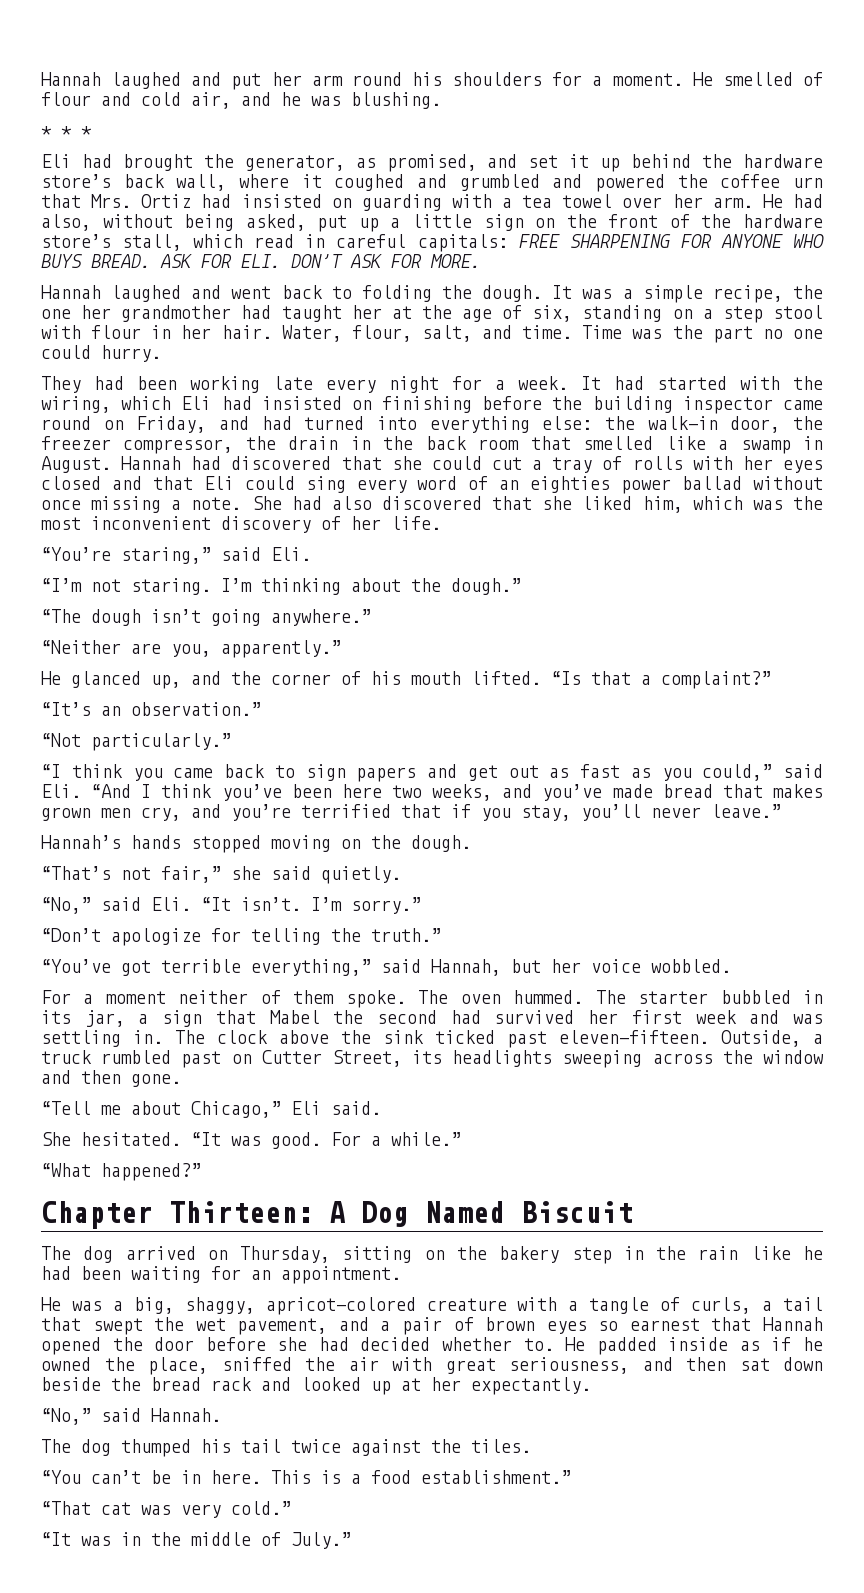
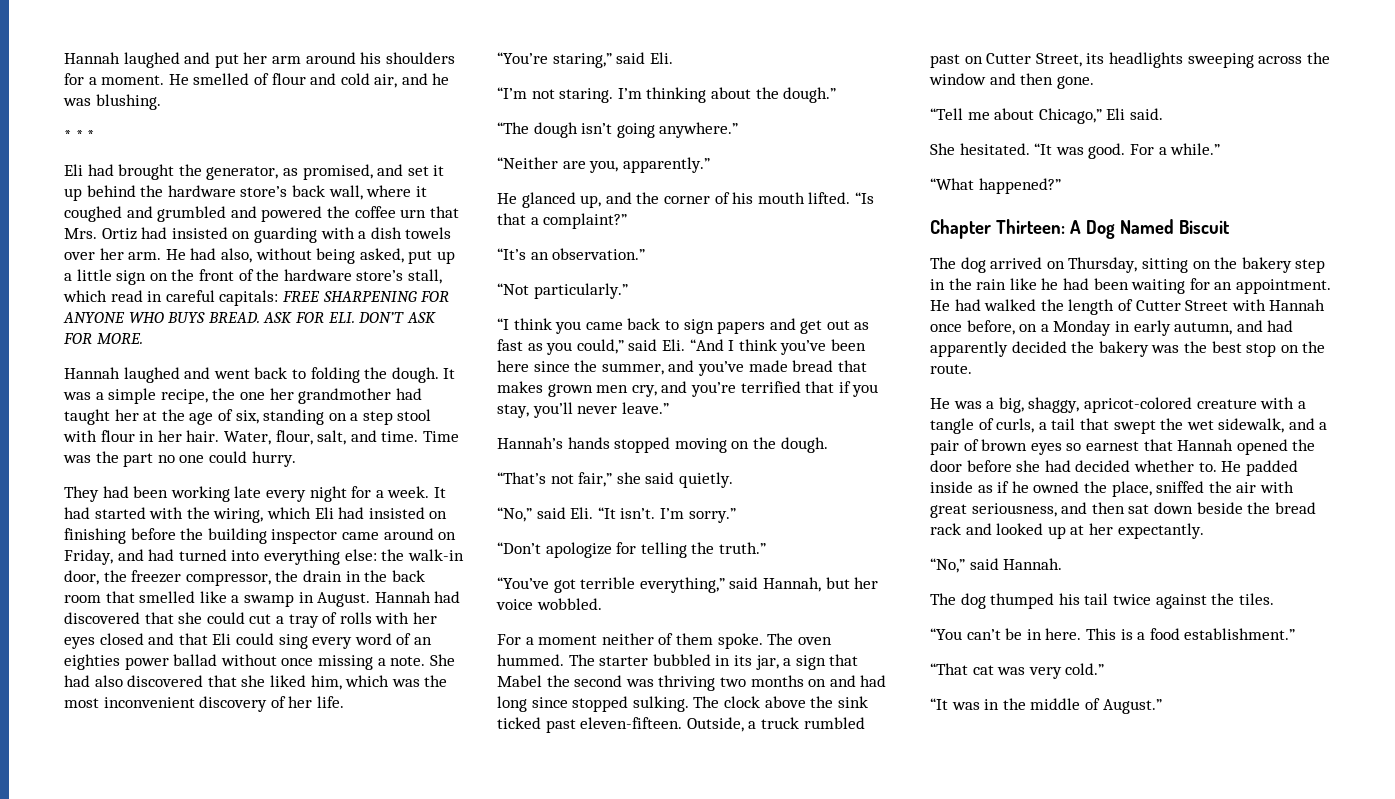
[351,72,402,86] round -> [305,52,356,64] around
[522,194,613,208] tea towel -> [370,227,452,239] dish towels
[41,416,91,430] round -> [383,528,434,540] around
[392,784,493,801] two weeks, -> [533,360,664,375] since the summer,
[450,1010,823,1024] [41,1030,163,1047] had survived her first week and was settling in. -> [625,675,887,691] [497,696,689,712] was thriving two months on and had long since stopped sulking.
(401, 1275) none -> [930,299,1326,315] [930,320,1294,336] [930,341,1326,357] [930,364,972,374] He had walked the length of Cutter Street with Hannah once before, on a Monday in early autumn, and had apparently decided the bakery was the best stop on the route.
[237,1318,328,1335] pavement, -> [1218,418,1285,433] sidewalk,
[291,1532,351,1549] July.” -> [1102,699,1162,714] August.”

